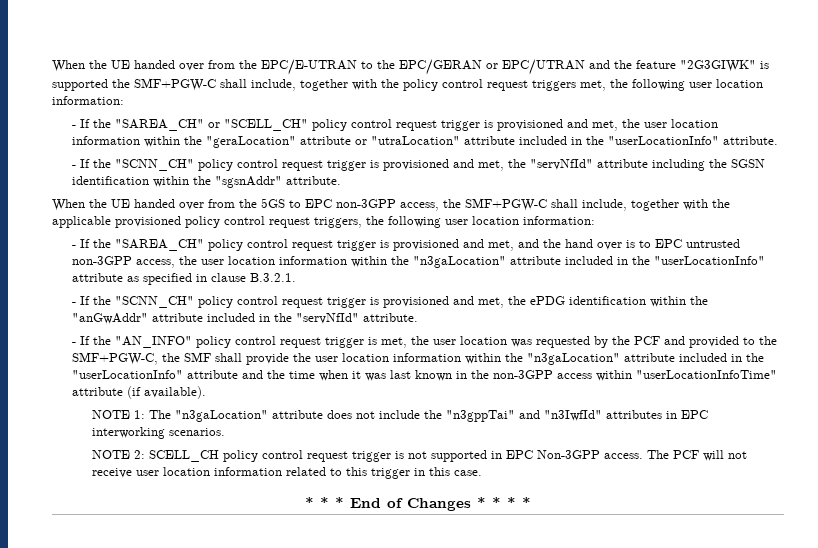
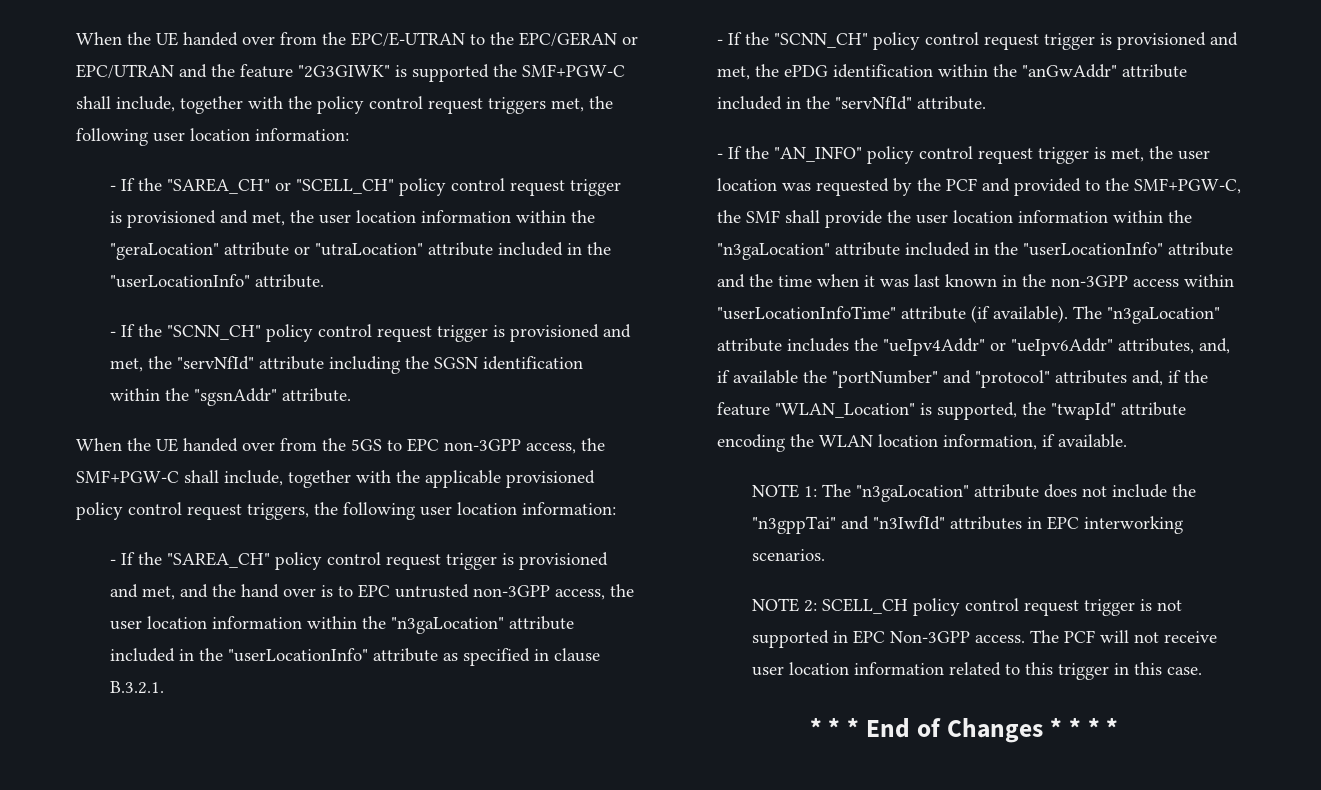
(206, 392) none -> [1073,306,1221,324] [717,338,1231,356] [717,370,1209,388] [717,402,1187,420] [717,434,1128,452] The "n3gaLocation" attribute includes the "ueIpv4Addr" or "ueIpv6Addr" attributes, and, if available the "portNumber" and "protocol" attributes and, if the feature "WLAN_Location" is supported, the "twapId" attribute encoding the WLAN location information, if available.

